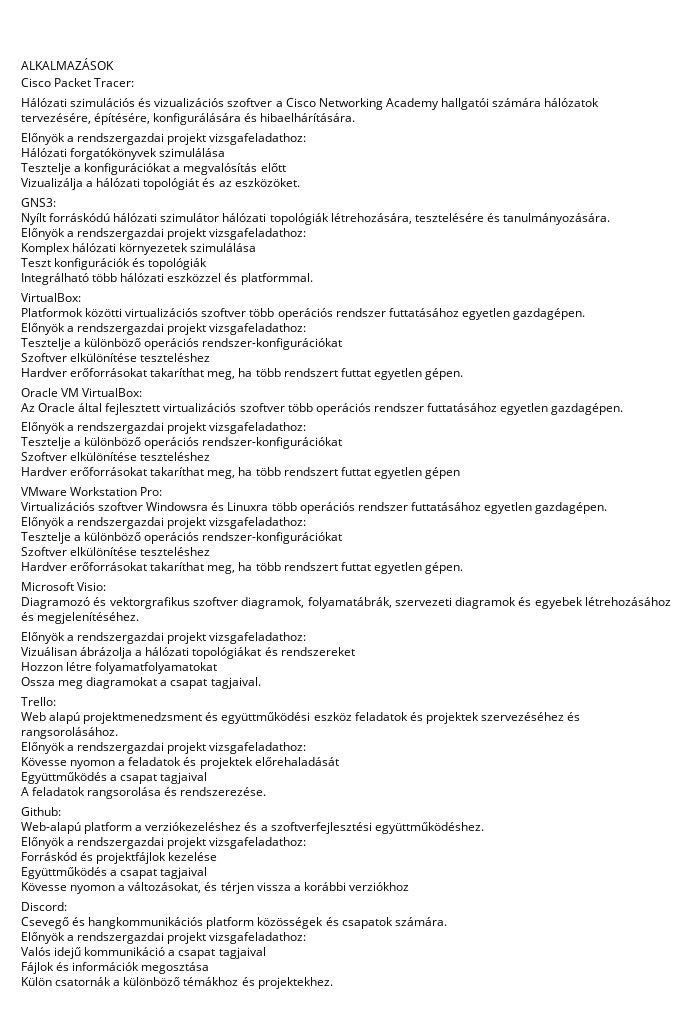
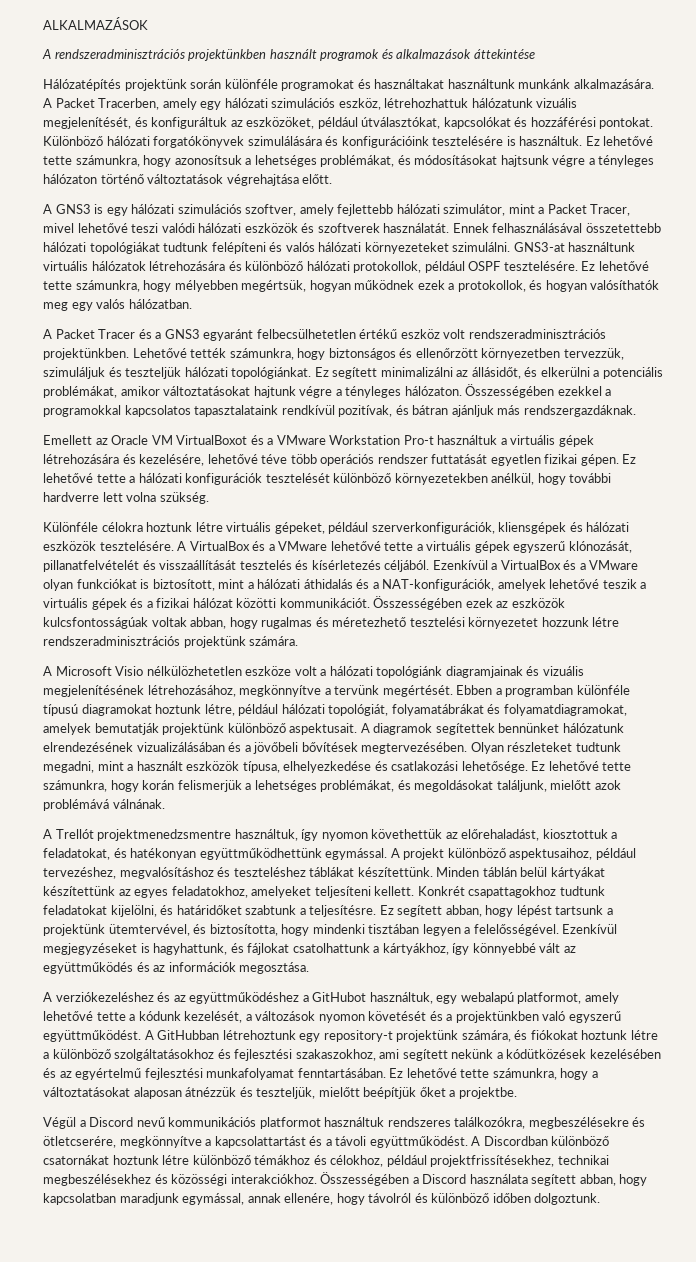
[21,78,135,87] [21,98,600,110] [21,113,356,125] [21,133,307,145] [21,148,226,160] [21,163,286,175] [21,178,300,190] [21,198,56,207] [21,213,610,225] [21,228,307,240] [21,243,257,255] [21,258,208,270] [21,273,313,285] [21,293,81,302] [21,308,585,320] [21,323,307,335] [21,338,343,350] [21,353,211,362] [21,368,463,380] [21,388,143,397] [21,403,624,415] [21,422,307,434] [21,437,343,449] [21,452,211,461] [21,467,460,479] [21,487,163,496] [21,502,608,514] [21,517,307,529] [21,532,343,544] [21,547,211,556] [21,562,463,574] [21,582,107,591] [21,597,671,609] [21,612,140,624] [21,632,307,644] [21,647,355,659] [21,662,218,674] [21,677,261,689] [21,697,56,706] [21,712,581,724] [21,727,118,739] [21,742,307,754] [21,757,339,769] [21,772,208,784] [21,787,267,799] [21,807,61,816] [21,822,484,834] [21,837,307,849] [21,852,218,864] [21,867,208,879] [21,882,409,894] [21,902,67,911] [21,917,447,929] [21,932,307,944] [21,947,266,959] [21,962,210,974] [21,977,333,989] Cisco Packet Tracer: // Hálózati szimulációs és vizualizációs szoftver a Cisco Networking Academy hallgatói számára hálózatok tervezésére, építésére, konfigurálására és hibaelhárítására. // Előnyök a rendszergazdai projekt vizsgafeladathoz: // Hálózati forgatókönyvek szimulálása // Tesztelje a konfigurációkat a megvalósítás előtt // Vizualizálja a hálózati topológiát és az eszközöket. // GNS3: // Nyílt forráskódú hálózati szimulátor hálózati topológiák létrehozására, tesztelésére és tanulmányozására. // Előnyök a rendszergazdai projekt vizsgafeladathoz: // Komplex hálózati környezetek szimulálása // Teszt konfigurációk és topológiák // Integrálható több hálózati eszközzel és platformmal. // VirtualBox: // Platformok közötti virtualizációs szoftver több operációs rendszer futtatásához egyetlen gazdagépen. // Előnyök a rendszergazdai projekt vizsgafeladathoz: // Tesztelje a különböző operációs rendszer-konfigurációkat // Szoftver elkülönítése teszteléshez // Hardver erőforrásokat takaríthat meg, ha több rendszert futtat egyetlen gépen. // Oracle VM VirtualBox: // Az Oracle által fejlesztett virtualizációs szoftver több operációs rendszer futtatásához egyetlen gazdagépen. // Előnyök a rendszergazdai projekt vizsgafeladathoz: // Tesztelje a különböző operációs rendszer-konfigurációkat // Szoftver elkülönítése teszteléshez // Hardver erőforrásokat takaríthat meg, ha több rendszert futtat egyetlen gépen // VMware Workstation Pro: // Virtualizációs szoftver Windowsra és Linuxra több operációs rendszer futtatásához egyetlen gazdagépen. // Előnyök a rendszergazdai projekt vizsgafeladathoz: // Tesztelje a különböző operációs rendszer-konfigurációkat // Szoftver elkülönítése teszteléshez // Hardver erőforrásokat takaríthat meg, ha több rendszert futtat egyetlen gépen. // Microsoft Visio: // Diagramozó és vektorgrafikus szoftver diagramok, folyamatábrák, szervezeti diagramok és egyebek létrehozásához és megjelenítéséhez. // Előnyök a rendszergazdai projekt vizsgafeladathoz: // Vizuálisan ábrázolja a hálózati topológiákat és rendszereket // Hozzon létre folyamatfolyamatokat // Ossza meg diagramokat a csapat tagjaival. // Trello: // Web alapú projektmenedzsment és együttműködési eszköz feladatok és projektek szervezéséhez és rangsorolásához. // Előnyök a rendszergazdai projekt vizsgafeladathoz: // Kövesse nyomon a feladatok és projektek előrehaladását // Együttműködés a csapat tagjaival // A feladatok rangsorolása és rendszerezése. // Github: // Web-alapú platform a verziókezeléshez és a szoftverfejlesztési együttműködéshez. // Előnyök a rendszergazdai projekt vizsgafeladathoz: // Forráskód és projektfájlok kezelése // Együttműködés a csapat tagjaival // Kövesse nyomon a változásokat, és térjen vissza a korábbi verziókhoz // Discord: // Csevegő és hangkommunikációs platform közösségek és csapatok számára. // Előnyök a rendszergazdai projekt vizsgafeladathoz: // Valós idejű kommunikáció a csapat tagjaival // Fájlok és információk megosztása // Külön csatornák a különböző témákhoz és projektekhez. -> [42,49,535,61] [43,79,654,91] [43,98,578,110] [43,117,654,129] [43,136,654,148] [43,155,655,167] [43,174,333,186] [43,204,631,216] [43,223,661,233] [43,242,636,254] [43,261,649,273] [43,280,660,292] [43,299,192,311] [43,329,606,341] [43,348,624,360] [43,367,663,379] [43,384,612,398] [43,405,636,417] [43,435,594,447] [43,454,637,466] [43,473,612,485] [43,492,209,504] [43,522,630,534] [43,541,632,553] [43,560,639,572] [43,579,647,591] [43,596,565,610] [43,617,620,629] [43,636,299,648] [43,666,584,678] [43,685,630,697] [43,704,627,716] [43,723,624,735] [43,742,621,754] [43,761,632,773] [43,780,621,792] [43,799,165,811] [43,829,618,841] [43,848,636,860] [43,867,605,879] [43,886,605,898] [43,905,613,917] [43,924,618,936] [43,943,576,955] [43,962,310,974] [43,992,619,1004] [43,1011,621,1023] [43,1030,658,1042] [43,1049,661,1061] [43,1068,598,1080] [43,1087,517,1099] [43,1117,646,1129] [43,1136,610,1148] [43,1155,609,1167] [43,1172,648,1186] [43,1193,601,1205] A rendszeradminisztrációs projektünkben használt programok és alkalmazások áttekintése // Hálózatépítés projektünk során különféle programokat és használtakat használtunk munkánk alkalmazására. A Packet Tracerben, amely egy hálózati szimulációs eszköz, létrehozhattuk hálózatunk vizuális megjelenítését, és konfiguráltuk az eszközöket, például útválasztókat, kapcsolókat és hozzáférési pontokat. Különböző hálózati forgatókönyvek szimulálására és konfigurációink tesztelésére is használtuk. Ez lehetővé tette számunkra, hogy azonosítsuk a lehetséges problémákat, és módosításokat hajtsunk végre a tényleges hálózaton történő változtatások végrehajtása előtt. // A GNS3 is egy hálózati szimulációs szoftver, amely fejlettebb hálózati szimulátor, mint a Packet Tracer, mivel lehetővé teszi valódi hálózati eszközök és szoftverek használatát. Ennek felhasználásával összetettebb hálózati topológiákat tudtunk felépíteni és valós hálózati környezeteket szimulálni. GNS3-at használtunk virtuális hálózatok létrehozására és különböző hálózati protokollok, például OSPF tesztelésére. Ez lehetővé tette számunkra, hogy mélyebben megértsük, hogyan működnek ezek a protokollok, és hogyan valósíthatók meg egy valós hálózatban. // A Packet Tracer és a GNS3 egyaránt felbecsülhetetlen értékű eszköz volt rendszeradminisztrációs projektünkben. Lehetővé tették számunkra, hogy biztonságos és ellenőrzött környezetben tervezzük, szimuláljuk és teszteljük hálózati topológiánkat. Ez segített minimalizálni az állásidőt, és elkerülni a potenciális problémákat, amikor változtatásokat hajtunk végre a tényleges hálózaton. Összességében ezekkel a programokkal kapcsolatos tapasztalataink rendkívül pozitívak, és bátran ajánljuk más rendszergazdáknak. // Emellett az Oracle VM VirtualBoxot és a VMware Workstation Pro-t használtuk a virtuális gépek létrehozására és kezelésére, lehetővé téve több operációs rendszer futtatását egyetlen fizikai gépen. Ez lehetővé tette a hálózati konfigurációk tesztelését különböző környezetekben anélkül, hogy további hardverre lett volna szükség. // Különféle célokra hoztunk létre virtuális gépeket, például szerverkonfigurációk, kliensgépek és hálózati eszközök tesztelésére. A VirtualBox és a VMware lehetővé tette a virtuális gépek egyszerű klónozását, pillanatfelvételét és visszaállítását tesztelés és kísérletezés céljából. Ezenkívül a VirtualBox és a VMware olyan funkciókat is biztosított, mint a hálózati áthidalás és a NAT-konfigurációk, amelyek lehetővé teszik a virtuális gépek és a fizikai hálózat közötti kommunikációt. Összességében ezek az eszközök kulcsfontosságúak voltak abban, hogy rugalmas és méretezhető tesztelési környezetet hozzunk létre rendszeradminisztrációs projektünk számára. // A Microsoft Visio nélkülözhetetlen eszköze volt a hálózati topológiánk diagramjainak és vizuális megjelenítésének létrehozásához, megkönnyítve a tervünk megértését. Ebben a programban különféle típusú diagramokat hoztunk létre, például hálózati topológiát, folyamatábrákat és folyamatdiagramokat, amelyek bemutatják projektünk különböző aspektusait. A diagramok segítettek bennünket hálózatunk elrendezésének vizualizálásában és a jövőbeli bővítések megtervezésében. Olyan részleteket tudtunk megadni, mint a használt eszközök típusa, elhelyezkedése és csatlakozási lehetősége. Ez lehetővé tette számunkra, hogy korán felismerjük a lehetséges problémákat, és megoldásokat találjunk, mielőtt azok problémává válnának. // A Trellót projektmenedzsmentre használtuk, így nyomon követhettük az előrehaladást, kiosztottuk a feladatokat, és hatékonyan együttműködhettünk egymással. A projekt különböző aspektusaihoz, például tervezéshez, megvalósításhoz és teszteléshez táblákat készítettünk. Minden táblán belül kártyákat készítettünk az egyes feladatokhoz, amelyeket teljesíteni kellett. Konkrét csapattagokhoz tudtunk feladatokat kijelölni, és határidőket szabtunk a teljesítésre. Ez segített abban, hogy lépést tartsunk a projektünk ütemtervével, és biztosította, hogy mindenki tisztában legyen a felelősségével. Ezenkívül megjegyzéseket is hagyhattunk, és fájlokat csatolhattunk a kártyákhoz, így könnyebbé vált az együttműködés és az információk megosztása. // A verziókezeléshez és az együttműködéshez a GitHubot használtuk, egy webalapú platformot, amely lehetővé tette a kódunk kezelését, a változások nyomon követését és a projektünkben való egyszerű együttműködést. A GitHubban létrehoztunk egy repository-t projektünk számára, és fiókokat hoztunk létre a különböző szolgáltatásokhoz és fejlesztési szakaszokhoz, ami segített nekünk a kódütközések kezelésében és az egyértelmű fejlesztési munkafolyamat fenntartásában. Ez lehetővé tette számunkra, hogy a változtatásokat alaposan átnézzük és teszteljük, mielőtt beépítjük őket a projektbe. // Végül a Discord nevű kommunikációs platformot használtuk rendszeres találkozókra, megbeszélésekre és ötletcserére, megkönnyítve a kapcsolattartást és a távoli együttműködést. A Discordban különböző csatornákat hoztunk létre különböző témákhoz és célokhoz, például projektfrissítésekhez, technikai megbeszélésekhez és közösségi interakciókhoz. Összességében a Discord használata segített abban, hogy kapcsolatban maradjunk egymással, annak ellenére, hogy távolról és különböző időben dolgoztunk.

